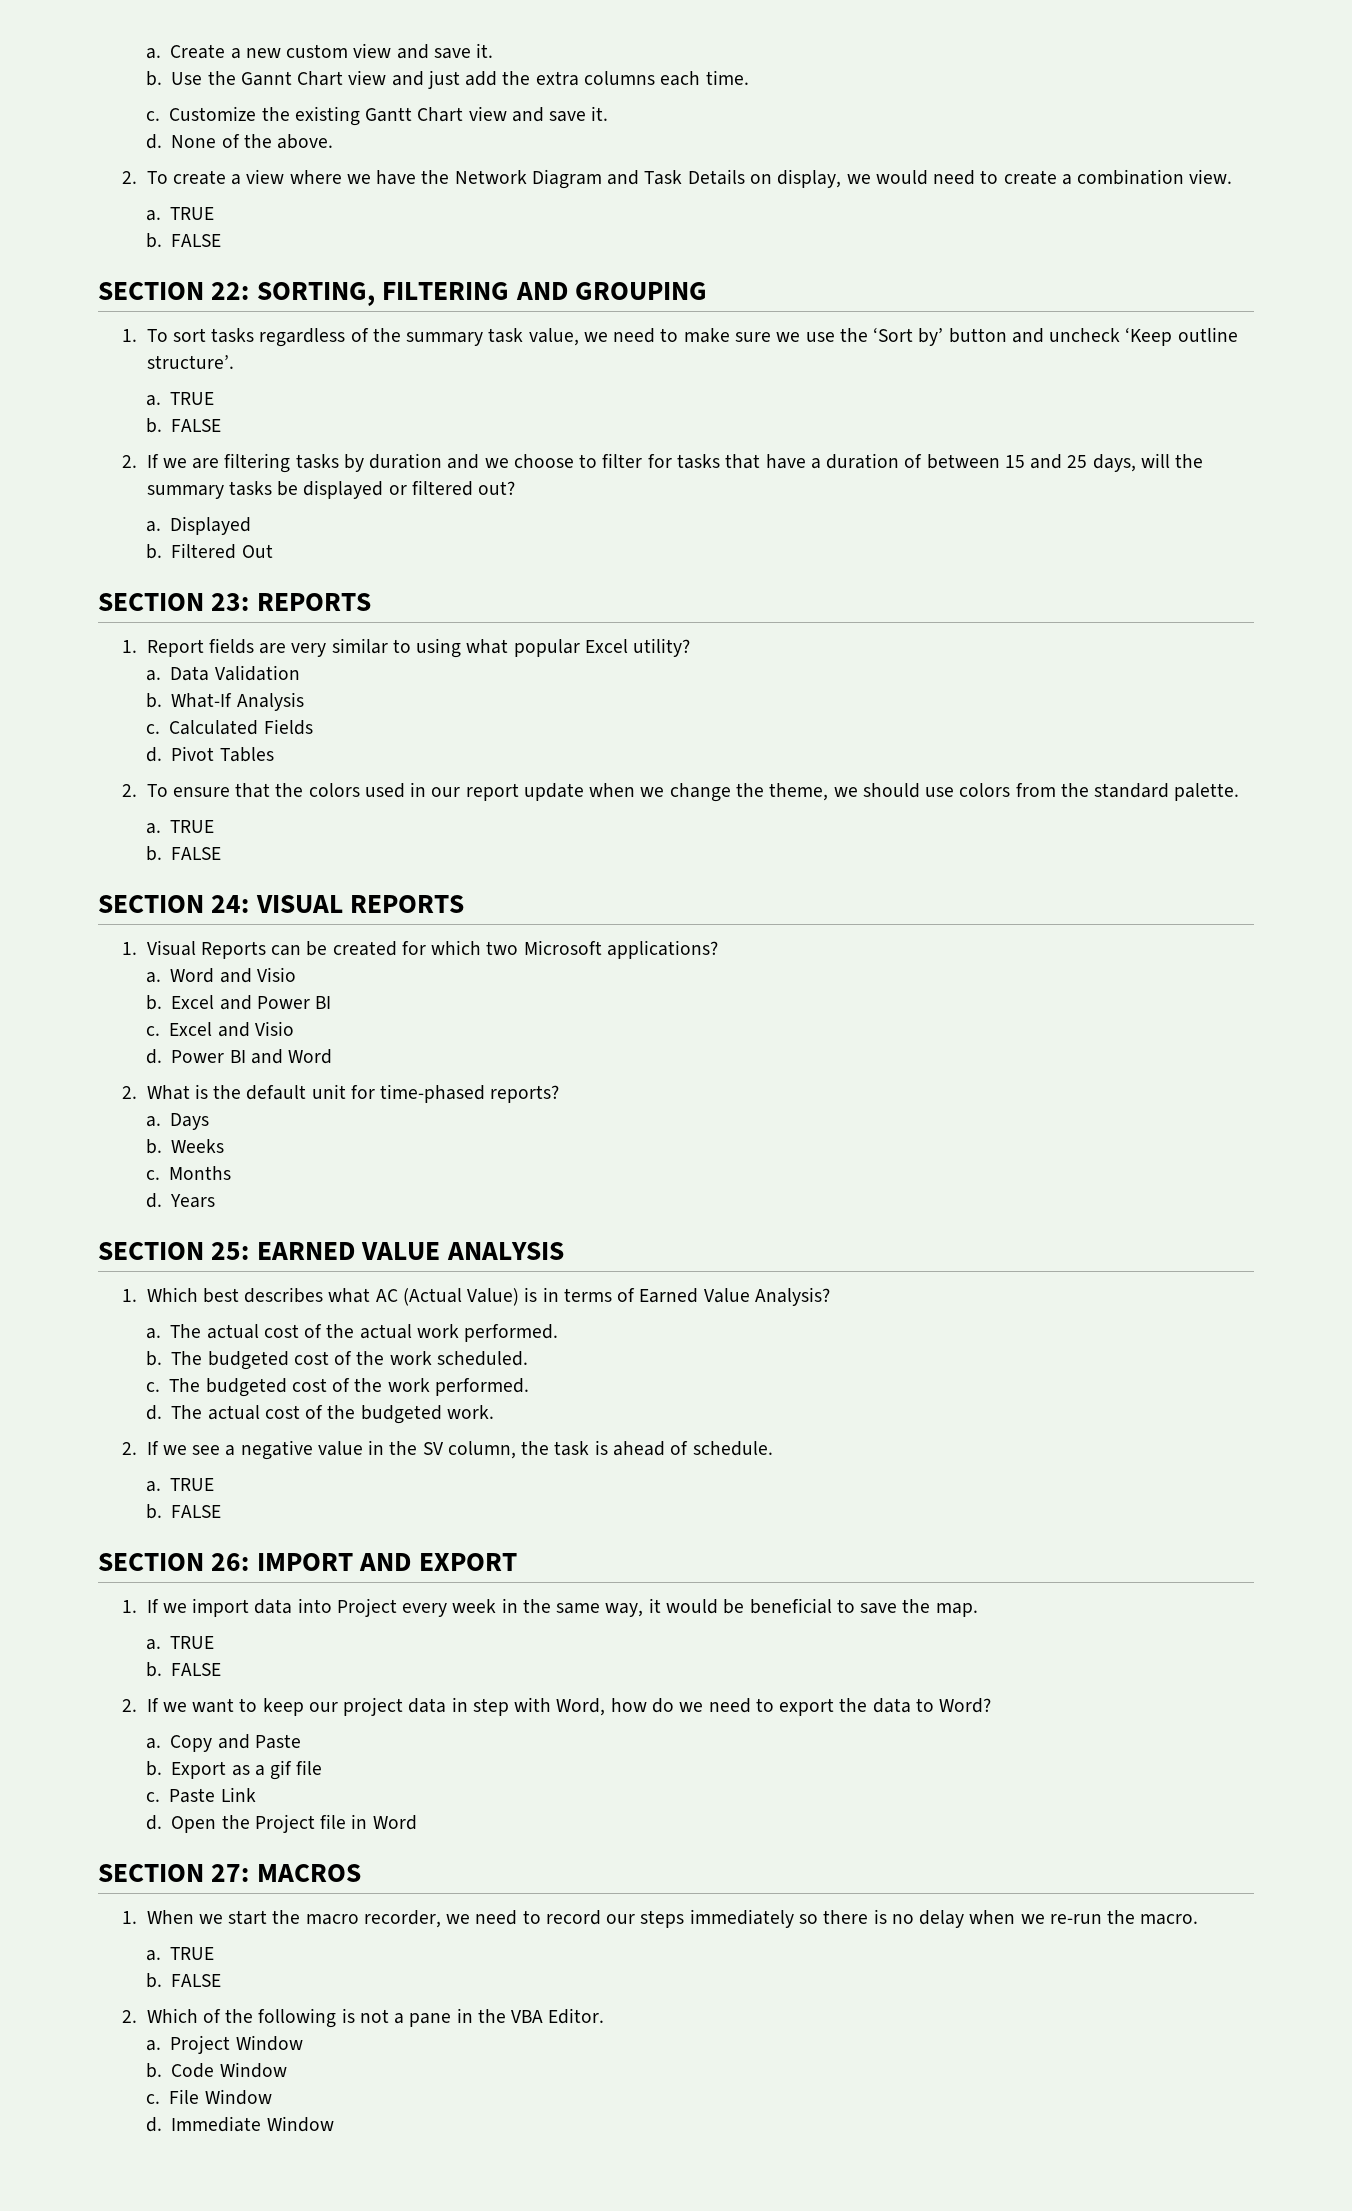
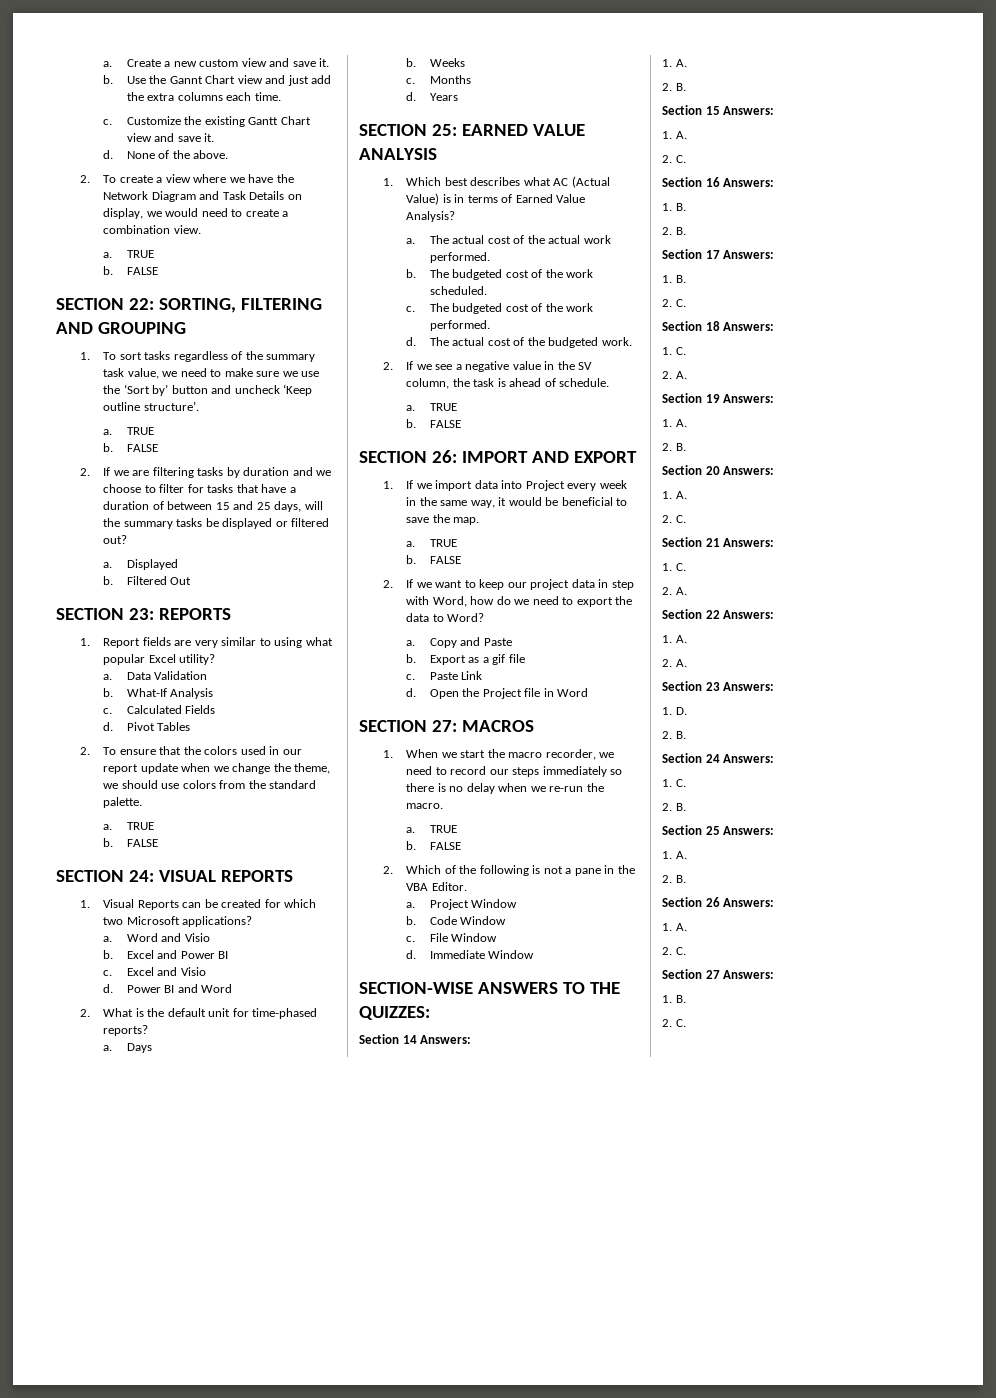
(334, 2124) none -> [359,982,620,994] [359,1006,430,1020] [359,1034,472,1044] [662,59,687,67] [662,83,686,91] [662,105,775,115] [662,131,687,139] [662,155,686,163] [662,177,775,187] [662,203,686,211] [662,227,686,235] [662,249,775,259] [662,275,686,283] [662,299,686,307] [662,321,775,331] [662,347,686,355] [662,371,687,379] [662,393,775,403] [662,419,687,427] [662,443,686,451] [662,465,775,475] [662,491,687,499] [662,515,686,523] [662,537,775,547] [662,563,686,571] [662,587,687,595] [662,609,775,619] [662,635,687,643] [662,659,687,667] [662,681,775,691] [662,707,687,715] [662,731,686,739] [662,753,775,763] [662,779,686,787] [662,803,686,811] [662,825,775,835] [662,851,687,859] [662,875,686,883] [662,897,775,907] [662,923,687,931] [662,947,686,955] [662,969,775,979] [662,995,686,1003] [662,1019,686,1027] // SECTION-WISE ANSWERS TO THE QUIZZES: // Section 14 Answers: // 1. A. // 2. B. // Section 15 Answers: // 1. A. // 2. C. // Section 16 Answers: // 1. B. // 2. B. // Section 17 Answers: // 1. B. // 2. C. // Section 18 Answers: // 1. C. // 2. A. // Section 19 Answers: // 1. A. // 2. B. // Section 20 Answers: // 1. A. // 2. C. // Section 21 Answers: // 1. C. // 2. A. // Section 22 Answers: // 1. A. // 2. A. // Section 23 Answers: // 1. D. // 2. B. // Section 24 Answers: // 1. C. // 2. B. // Section 25 Answers: // 1. A. // 2. B. // Section 26 Answers: // 1. A. // 2. C. // Section 27 Answers: // 1. B. // 2. C.

